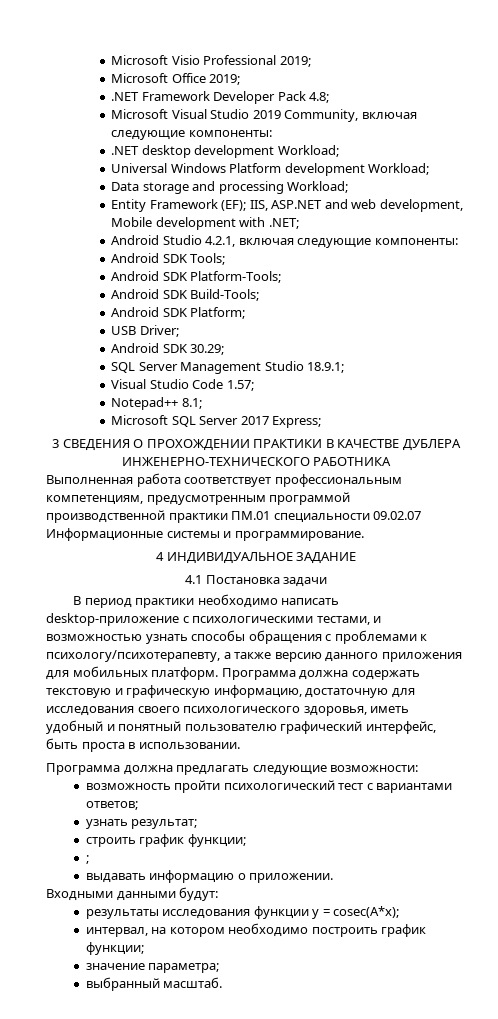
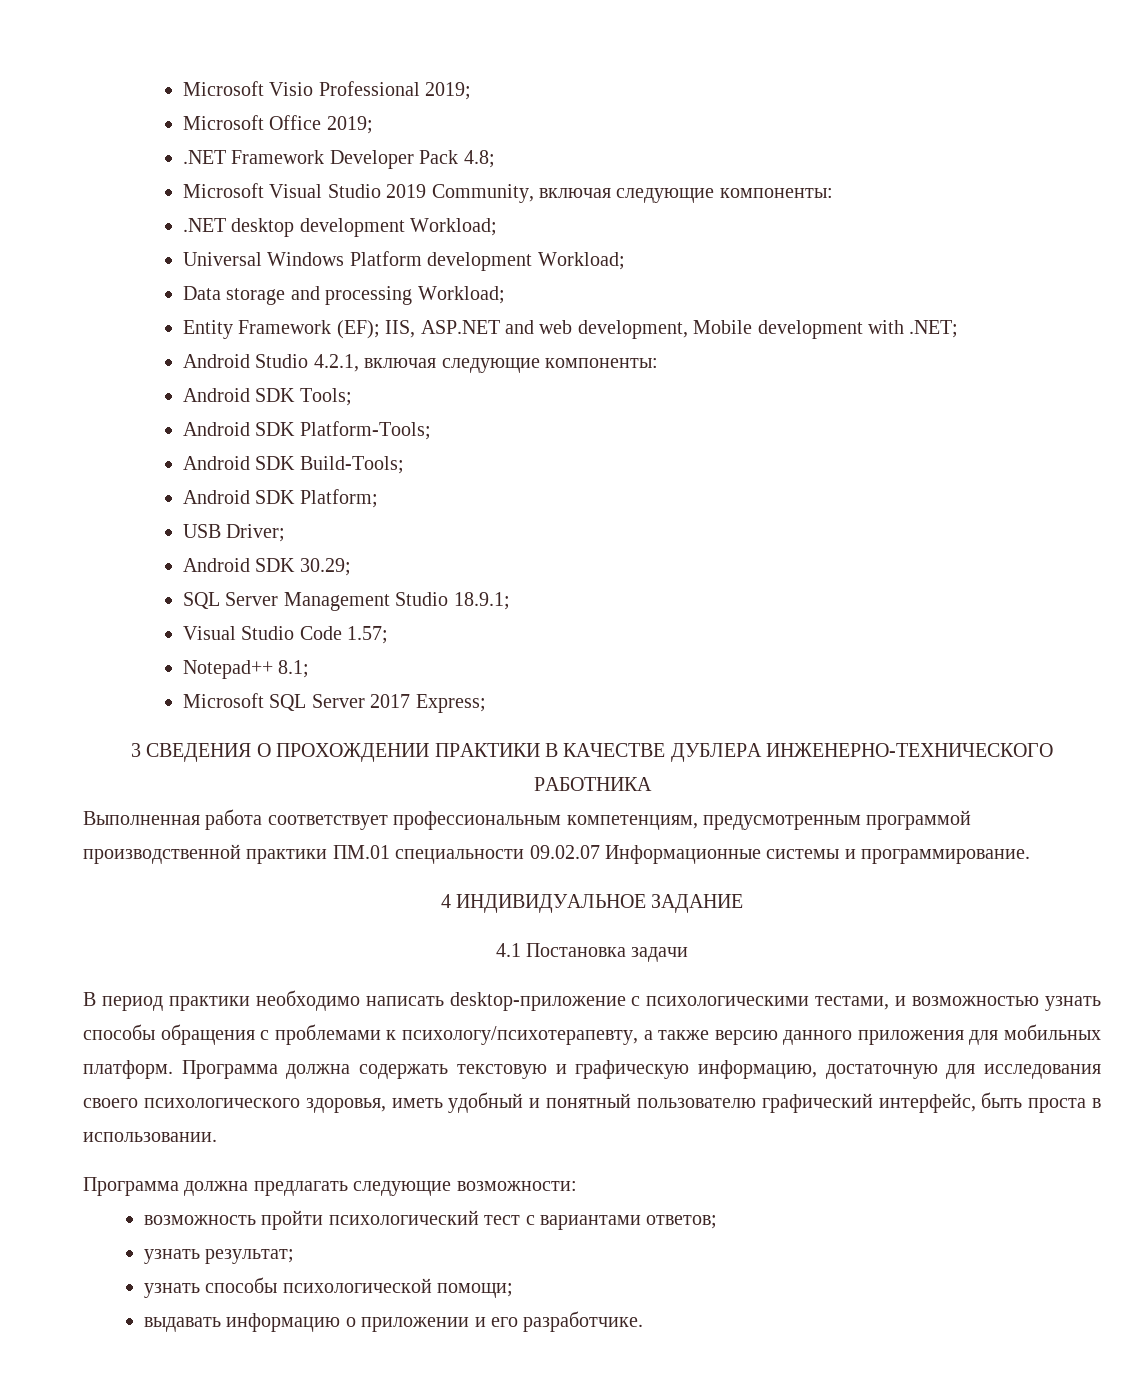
[85,834,246,847] [85,855,89,864] строить график функции; // ; -> [143,1277,514,1298] узнать способы психологической помощи;
[249,873,334,883] [46,887,219,901] [85,906,400,919] [85,923,427,937] [85,942,144,955] [85,963,220,973] [85,977,223,991] приложении. // Входными данными будут: // результаты исследования функции y = cosec(А*x); // интервал, на котором необходимо построить график функции; // значение параметра; // выбранный масштаб. -> [361,1311,644,1332] приложении и его разработчике.

